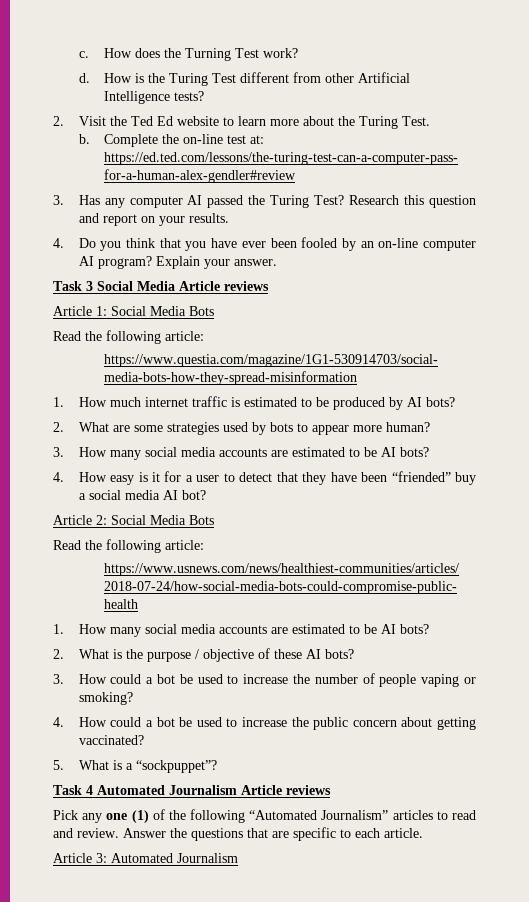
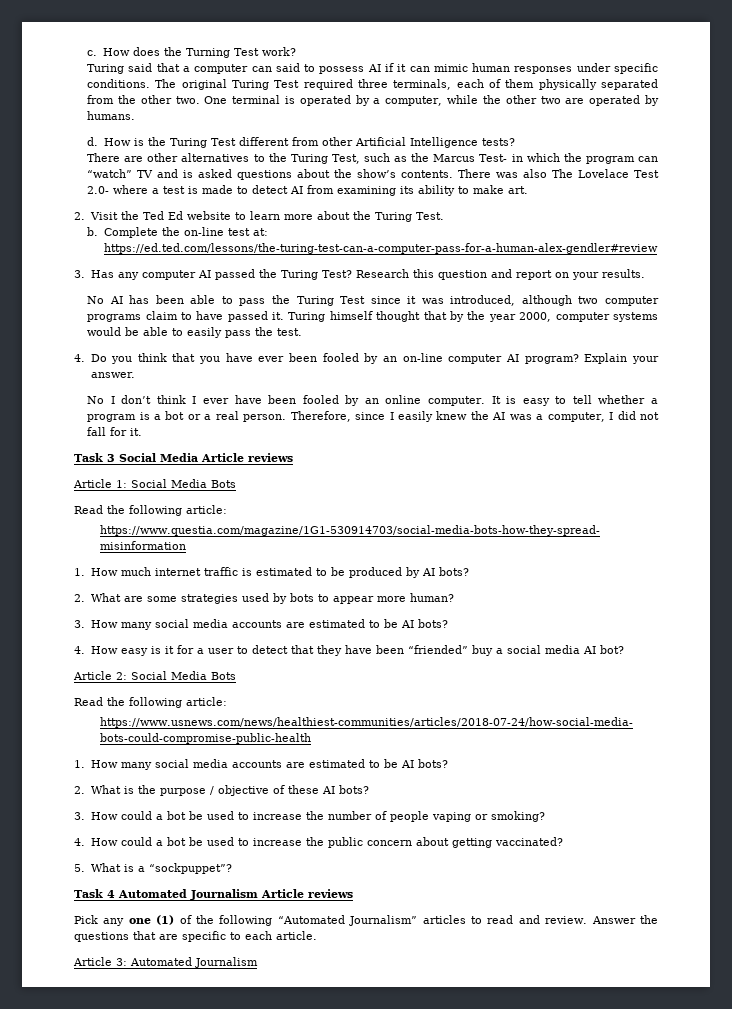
(299, 53) none -> [87,63,659,74] [87,79,658,90] [87,95,659,106] [87,111,136,120] // Turing said that a computer can said to possess AI if it can mimic human responses under specific conditions. The original Turing Test required three terminals, each of them physically separated from the other two. One terminal is operated by a computer, while the other two are operated by humans.
(205, 96) none -> [87,153,658,164] [87,169,660,180] [87,185,529,196] // There are other alternatives to the Turing Test, such as the Marcus Test- in which the program can “watch” TV and is asked questions about the show’s contents. There was also The Lovelace Test 2.0- where a test is made to detect AI from examining its ability to make art.
(229, 218) none -> [87,295,659,306] [87,311,658,322] [87,327,303,338] // No AI has been able to pass the Turing Test since it was introduced, although two computer programs claim to have passed it. Turing himself thought that by the year 2000, computer systems would be able to easily pass the test.
(277, 262) none -> [87,395,658,406] [87,411,659,422] [87,427,143,436] // No I don’t think I ever have been fooled by an online computer. It is easy to tell whether a program is a bot or a real person. Therefore, since I easily knew the AI was a computer, I did not fall for it.

